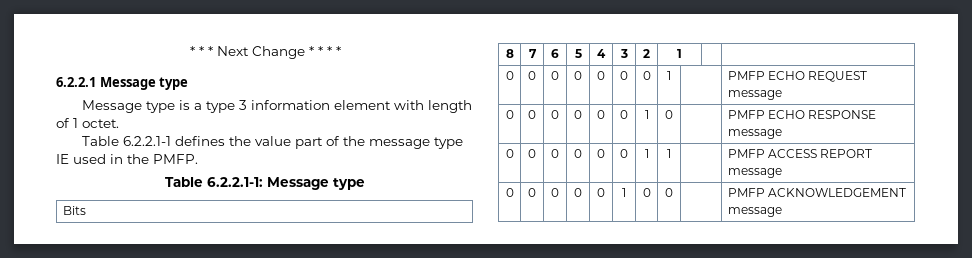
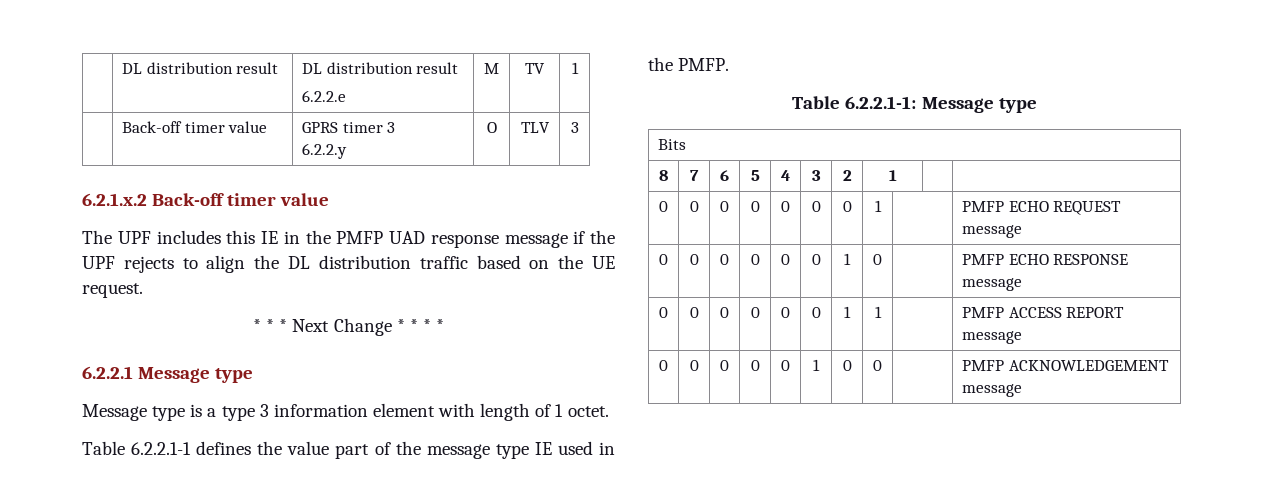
(189, 51) none -> [122,62,279,74] [302,62,459,74] [302,90,347,102] [484,63,499,74] [525,63,545,74] [571,62,579,74] [122,121,268,133] [302,122,396,133] [302,143,348,159] [486,122,497,133] [520,122,550,133] [570,122,579,133] [82,193,330,206] [82,230,615,248] [82,255,615,273] [82,283,143,298] | DL distribution result | DL distribution result // 6.2.2.e | M | TV | 1 // | Back-off timer value | GPRS timer 3 // 6.2.2.y | O | TLV | 3 // 6.2.1.x.2 Back-off timer value // The UPF includes this IE in the PMFP UAD response message if the UPF rejects to align the DL distribution traffic based on the UE request. //

